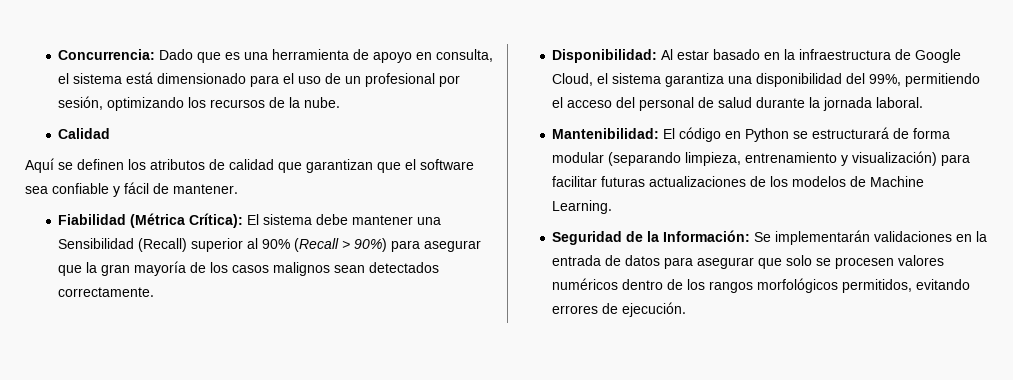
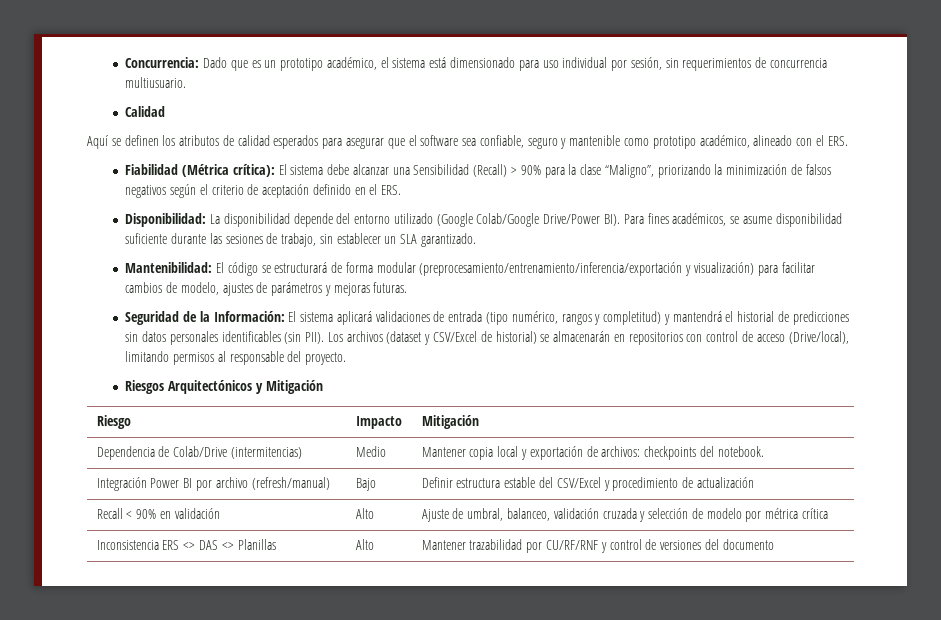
[244,49,494,63] una herramienta de apoyo en consulta, -> [264,57,377,71] un prototipo académico,
[283,73,461,87] [58,96,341,111] el uso de un profesional por sesión, optimizando los recursos de la nube. -> [542,57,827,71] [125,77,187,88] uso individual por sesión, sin requerimientos de concurrencia multiusuario.
[278,159,373,173] que garantizan -> [273,135,385,149] esperados para asegurar
[52,182,238,197] confiable y fácil de mantener. -> [479,135,848,149] confiable, seguro y mantenible como prototipo académico, alineado con el ERS.
[189,213,244,228] Crítica): -> [232,164,275,177] crítica):
[352,215,414,225] mantener -> [352,164,389,175] alcanzar
[191,238,482,252] [58,261,440,276] [58,287,155,297] [552,49,962,63] [552,73,981,87] [552,97,924,111] superior al 90% (Recall > 90%) para asegurar que la gran mayoría de los casos malignos sean detectados correctamente. // Disponibilidad: Al estar basado en la infraestructura de Google Cloud, el sistema garantiza una disponibilidad del 99%, permitiendo el acceso del personal de salud durante la jornada laboral. -> [510,164,831,178] [125,184,402,198] [125,213,842,227] [125,233,476,247] > 90% para la clase “Maligno”, priorizando la minimización de falsos negativos según el criterio de aceptación definido en el ERS. // Disponibilidad: La disponibilidad depende del entorno utilizado (Google Colab/Google Drive/Power BI). Para fines académicos, se asume disponibilidad suficiente durante las sesiones de trabajo, sin establecer un SLA garantizado.
[725,128,790,142] en Python -> (258, 269) none
[608,152,838,166] (separando limpieza, entrenamiento -> [419,262,683,276] (preprocesamiento/entrenamiento/inferencia/exportación
[601,176,925,187] [552,200,613,214] [552,230,988,245] [552,255,945,269] [552,278,971,293] [552,302,687,317] futuras actualizaciones de los modelos de Machine Learning. // Seguridad de la Información: Se implementarán validaciones en la entrada de datos para asegurar que solo se procesen valores numéricos dentro de los rangos morfológicos permitidos, evitando errores de ejecución. -> [125,282,408,296] [125,311,849,325] [125,331,849,345] [125,351,347,365] [125,380,323,394] [96,415,131,429] [355,416,402,429] [421,415,479,429] [96,446,302,460] [355,446,386,457] [421,446,764,460] [96,477,330,491] [355,478,376,491] [421,477,754,491] [96,508,220,519] [355,508,374,519] [421,508,829,522] [96,539,276,550] [355,539,374,550] [421,539,774,553] cambios de modelo, ajustes de parámetros y mejoras futuras. // Seguridad de la Información: El sistema aplicará validaciones de entrada (tipo numérico, rangos y completitud) y mantendrá el historial de predicciones sin datos personales identificables (sin PII). Los archivos (dataset y CSV/Excel de historial) se almacenarán en repositorios con control de acceso (Drive/local), limitando permisos al responsable del proyecto. // Riesgos Arquitectónicos y Mitigación // Riesgo | Impacto | Mitigación // Dependencia de Colab/Drive (intermitencias) | Medio | Mantener copia local y exportación de archivos: checkpoints del notebook. // Integración Power BI por archivo (refresh/manual) | Bajo | Definir estructura estable del CSV/Excel y procedimiento de actualización // Recall < 90% en validación | Alto | Ajuste de umbral, balanceo, validación cruzada y selección de modelo por métrica crítica // Inconsistencia ERS <> DAS <> Planillas | Alto | Mantener trazabilidad por CU/RF/RNF y control de versiones del documento

